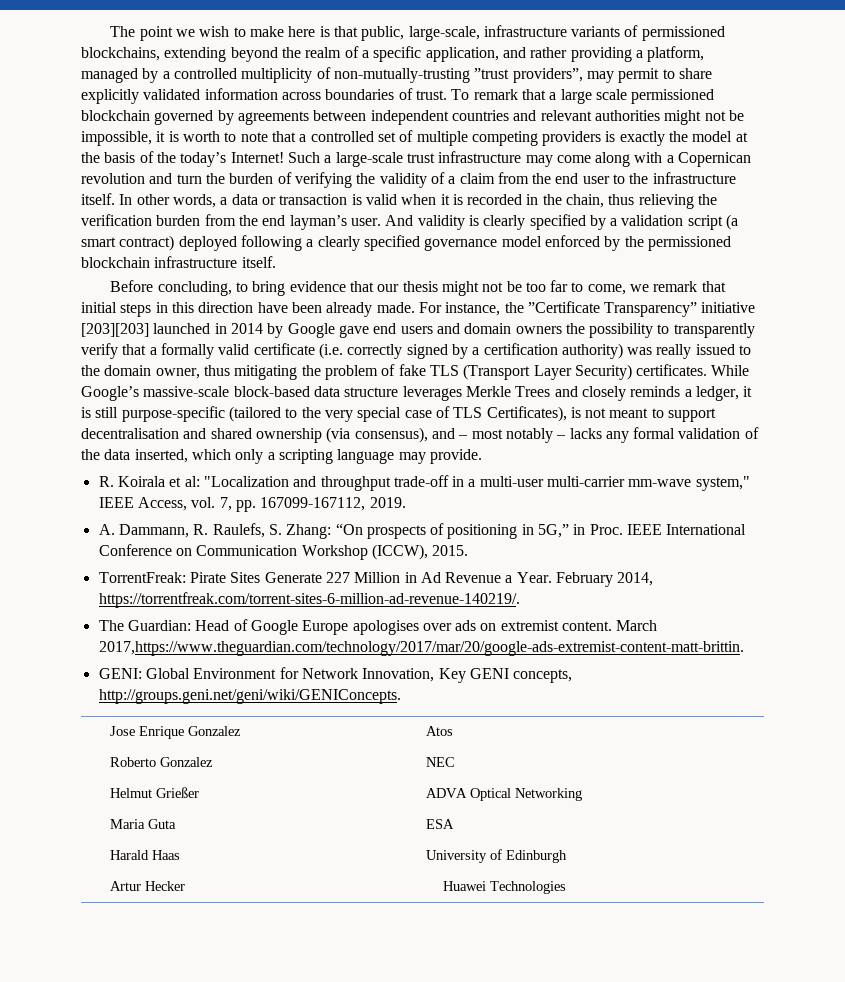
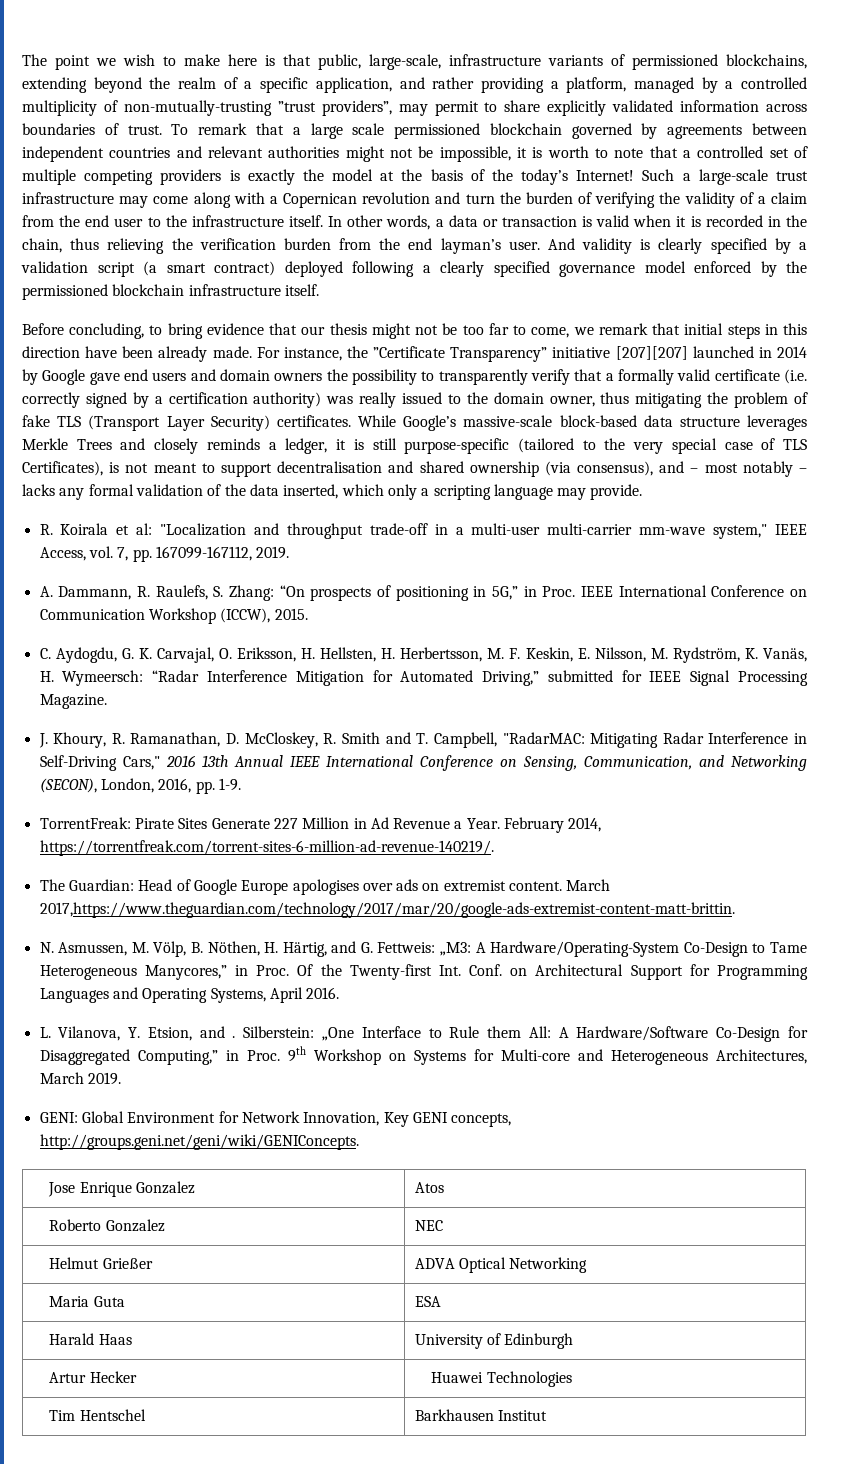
[81,323,149,337] [203][203] -> [615,346,688,360] [207][207]
(469, 550) none -> [39,647,807,663] [39,670,808,686] [39,694,107,709] [38,732,807,748] [39,755,807,771] [39,778,241,794] // C. Aydogdu, G. K. Carvajal, O. Eriksson, H. Hellsten, H. Herbertsson, M. F. Keskin, E. Nilsson, M. Rydström, K. Vanäs, H. Wymeersch: “Radar Interference Mitigation for Automated Driving,” submitted for IEEE Signal Processing Magazine. // J. Khoury, R. Ramanathan, D. McCloskey, R. Smith and T. Campbell, "RadarMAC: Mitigating Radar Interference in Self-Driving Cars," 2016 13th Annual IEEE International Conference on Sensing, Communication, and Networking (SECON), London, 2016, pp. 1-9.
(744, 648) none -> [39,941,807,957] [39,964,809,980] [39,987,340,1003] [39,1026,808,1042] [39,1046,807,1065] [39,1072,121,1085] // N. Asmussen, M. Völp, B. Nöthen, H. Härtig, and G. Fettweis: „M3: A Hardware/Operating-System Co-Design to Tame Heterogeneous Manycores,” in Proc. Of the Twenty-first Int. Conf. on Architectural Support for Programming Languages and Operating Systems, April 2016. // L. Vilanova, Y. Etsion, and . Silberstein: „One Interface to Rule them All: A Hardware/Software Co-Design for Disaggregated Computing,” in Proc. 9th Workshop on Systems for Multi-core and Heterogeneous Architectures, March 2019.
(567, 887) none -> [49,1409,146,1421] [414,1409,547,1421] // Tim Hentschel | Barkhausen Institut

